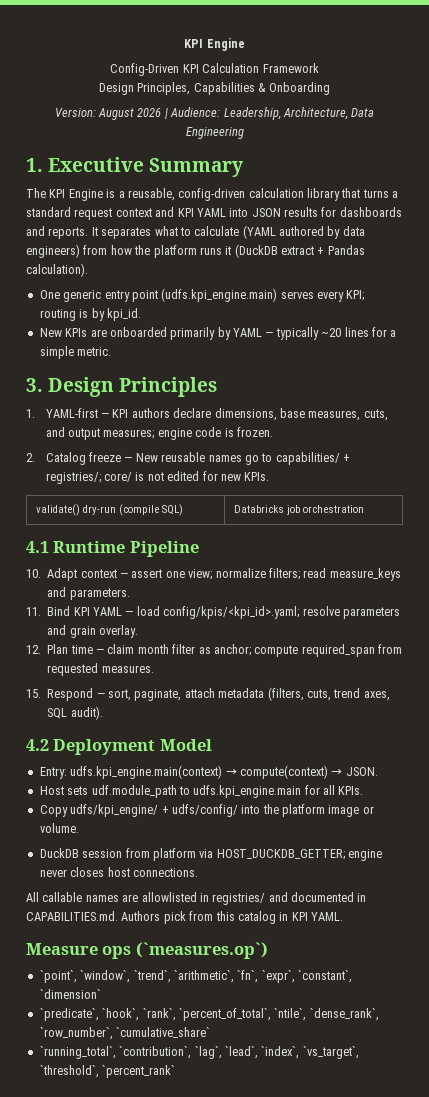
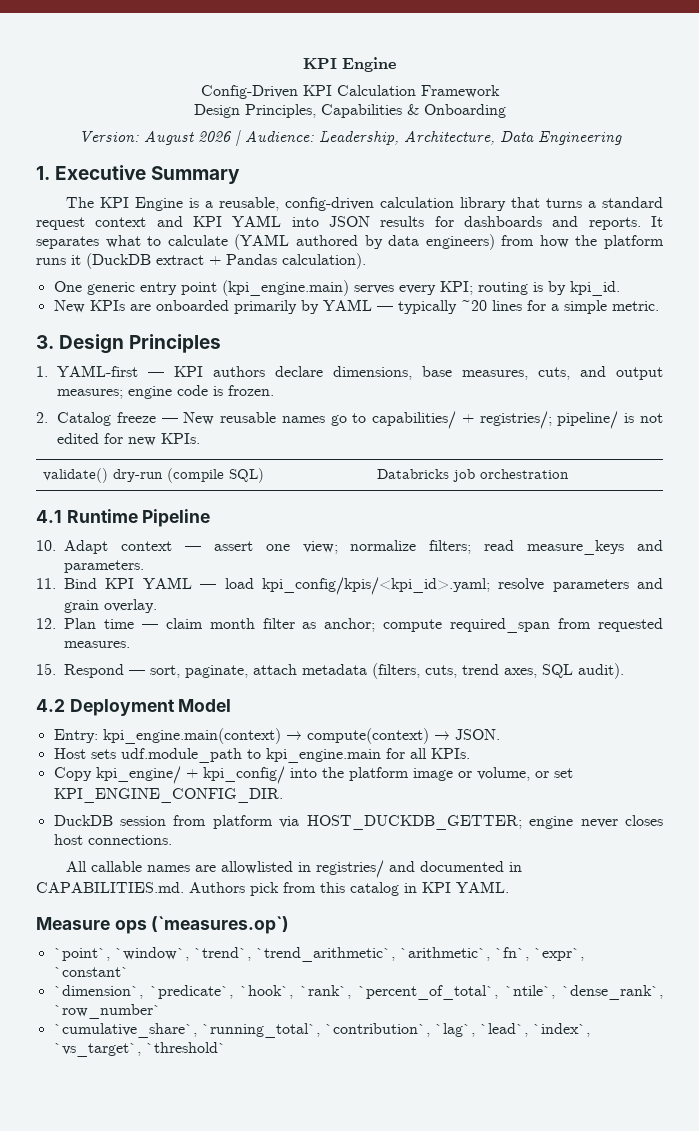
[161,288,278,302] (udfs.kpi_engine.main) -> [221,280,349,296] (kpi_engine.main)
[104,472,133,482] core/ -> [557,411,619,429] pipeline/
[163,606,300,619] config/kpis/<kpi_id>.yaml; -> [261,577,490,595] kpi_config/kpis/<kpi_id>.yaml;
[70,765,223,779] udfs.kpi_engine.main(context) -> [102,728,281,744] kpi_engine.main(context)
[193,785,302,798] udfs.kpi_engine.main -> [265,748,381,763] kpi_engine.main
[70,804,238,817] udfs/kpi_engine/ + udfs/config/ -> [95,766,285,784] kpi_engine/ + kpi_config/
[39,823,79,833] volume. -> [476,767,573,781] [53,788,283,803] volume, or set KPI_ENGINE_CONFIG_DIR.
(171, 976) none -> [255,947,395,962] `trend_arithmetic`,
[298,970,352,983] [39,989,101,999] `constant`, `dimension` // -> [53,967,129,977] [53,985,143,999] `constant` // `dimension`,
[39,1027,211,1040] `row_number`, `cumulative_share` // -> [53,1004,161,1019] [53,1023,197,1038] `row_number` // `cumulative_share`,
[39,1065,176,1078] `threshold`, `percent_rank` -> [145,1042,226,1053] `threshold`

